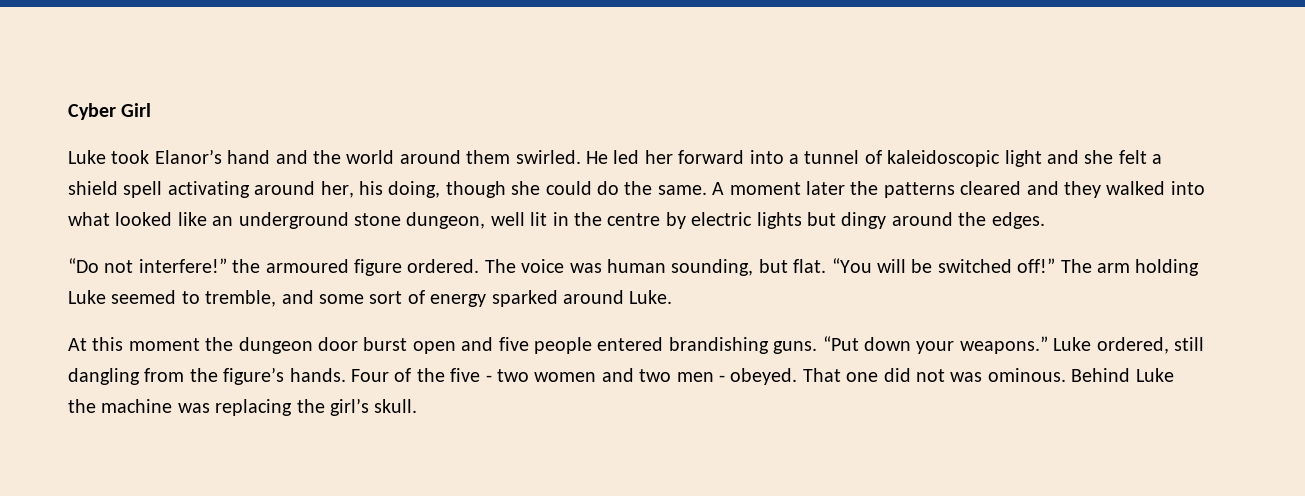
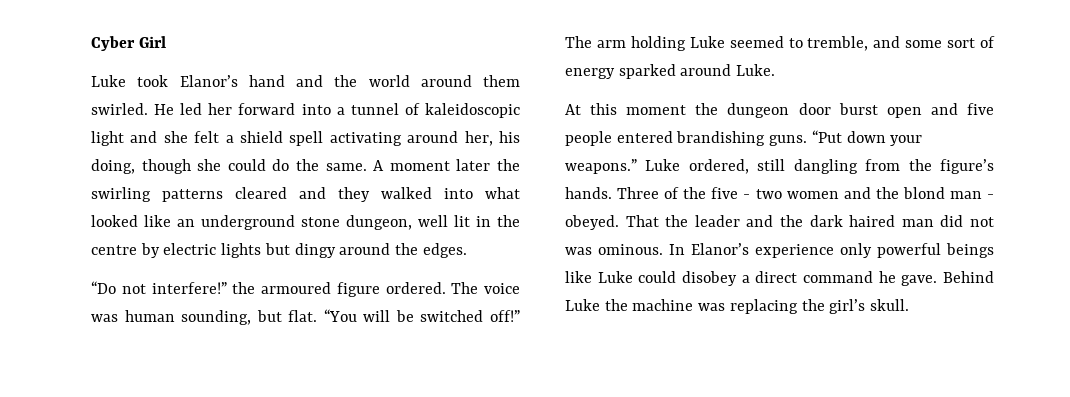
(879, 188) none -> [91,187,151,202] swirling
[351,369,389,382] Four -> [617,187,660,199] Three
[639,368,1066,385] two men - obeyed. That one did not was ominous. -> [875,187,994,199] [565,215,994,230] [565,243,994,258] [565,271,938,286] the blond man - obeyed. That the leader and the dark haired man did not was ominous. In Elanor’s experience only powerful beings like Luke could disobey a direct command he gave.

